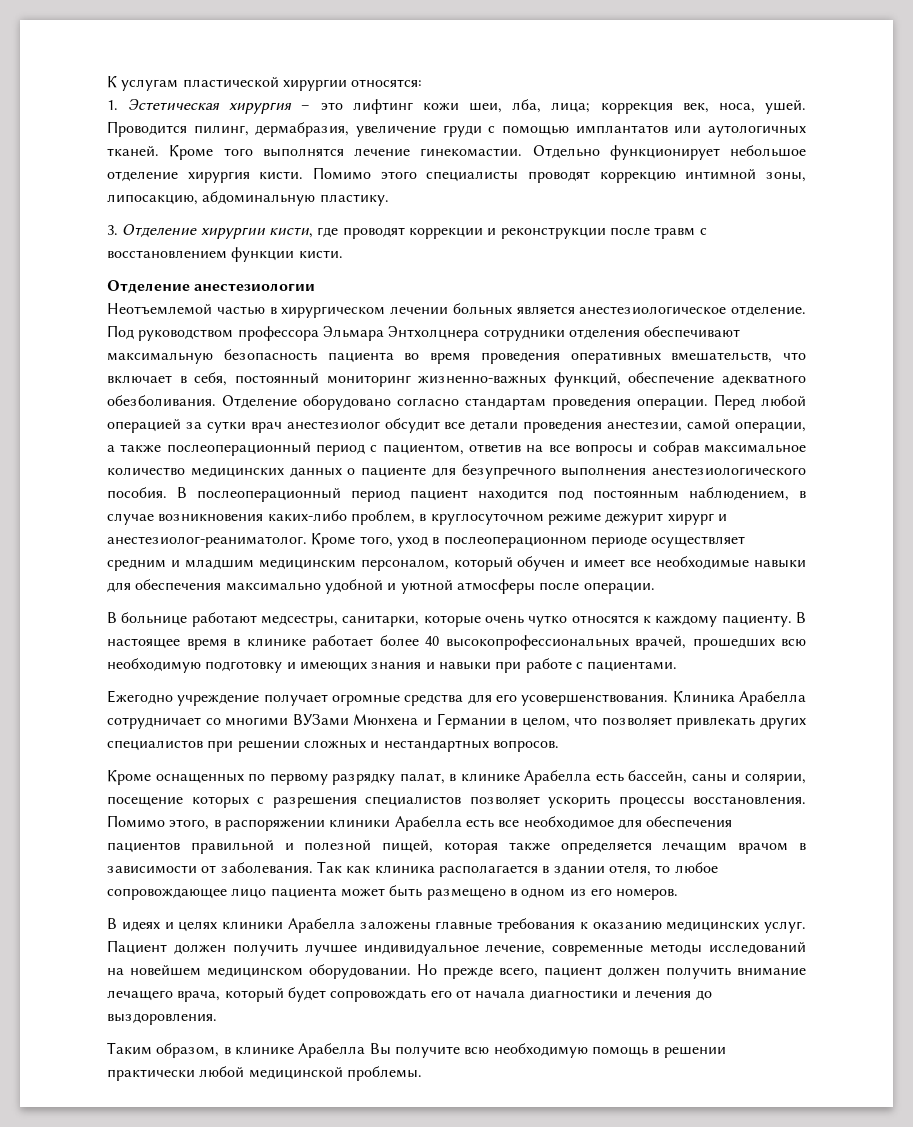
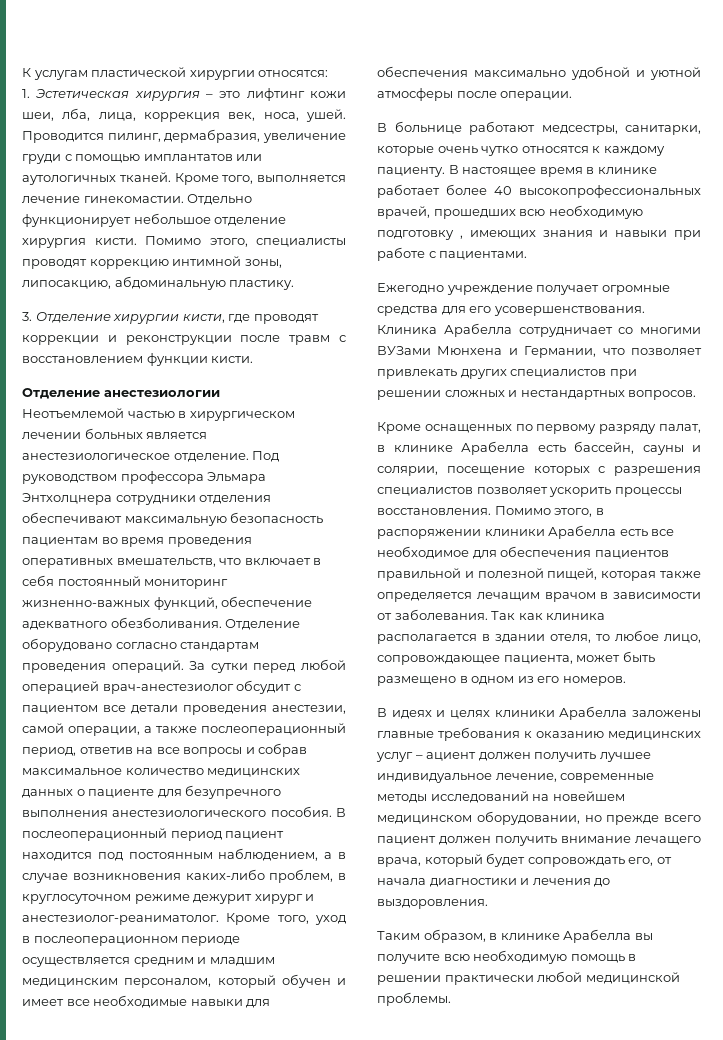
[551,102,591,113] лица; -> [98,112,136,121] лица,
[223,148,344,157] того выполнятся -> [222,175,346,184] того, выполняется
[380,171,417,179] этого -> [209,238,248,247] этого,
[327,352,394,363] пациента -> [22,537,98,546] пациентам
[194,372,228,386] себя, -> [22,575,54,586] себя
[637,394,806,410] [107,418,440,433] операции. Перед любой операцией за сутки врач анестезиолог обсудит -> [111,659,346,673] [22,680,301,694] [22,705,98,714] операций. За сутки перед любой операцией врач-анестезиолог обсудит с пациентом
[316,444,464,456] период с пациентом, -> [22,747,76,757] период,
(789, 494) none -> [324,852,333,859] а
[651,536,746,548] осуществляет -> [22,957,130,967] осуществляется
[286,662,296,669] и -> [459,235,463,239] ,
[436,713,570,729] Германии в целом, -> [524,346,597,358] Германии,
[332,773,396,785] разрядку -> [599,424,657,434] разряду
[691,774,727,782] саны -> [642,445,684,455] сауны
[107,888,337,900] сопровождающее лицо пациента -> [664,634,701,643] [377,655,573,665] лицо, сопровождающее пациента,
[764,921,806,933] [107,940,167,955] услуг. Пациент -> [376,752,477,762] услуг – ациент
[309,964,538,979] оборудовании. Но прежде всего, -> [476,811,701,825] оборудовании, но прежде всего
[430,990,452,998] его -> [628,857,654,866] его,
[369,1043,391,1055] Вы -> [634,933,653,941] вы

